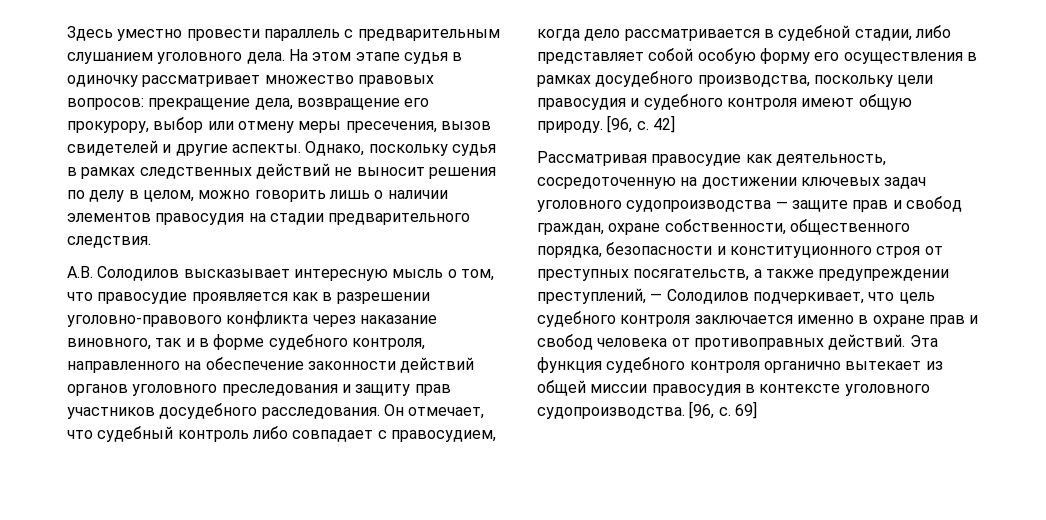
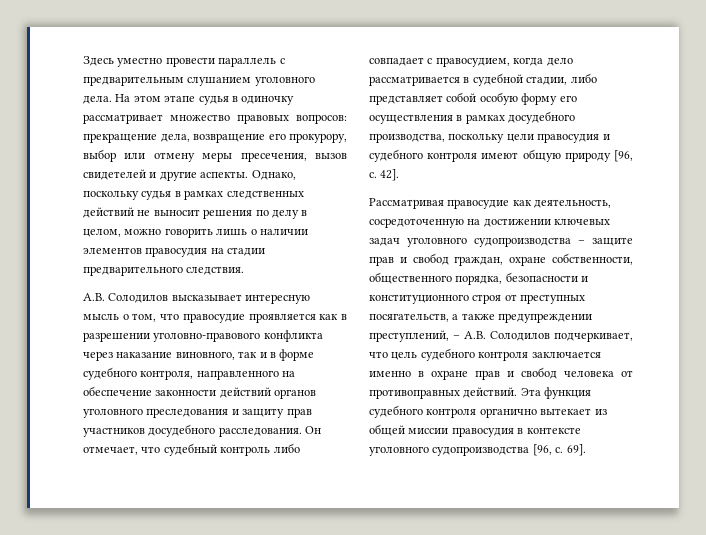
[537,115,675,133] природу. [96, с. 42] -> [564,150,633,162] [369,169,400,181] природу [96, с. 42].
[775,201,788,209] — -> [578,240,585,244] –
[650,293,663,301] — -> [453,331,486,339] – А.В.
[537,401,757,419] судопроизводства. [96, с. 69] -> [432,444,586,456] судопроизводства [96, с. 69].

